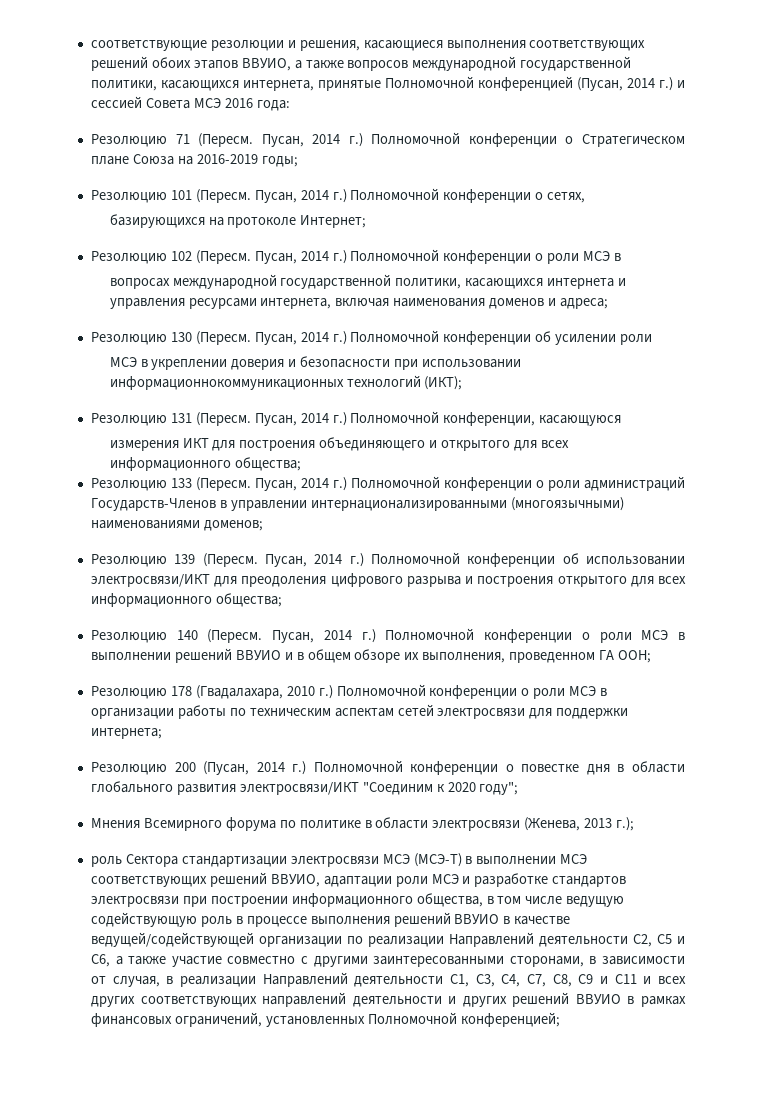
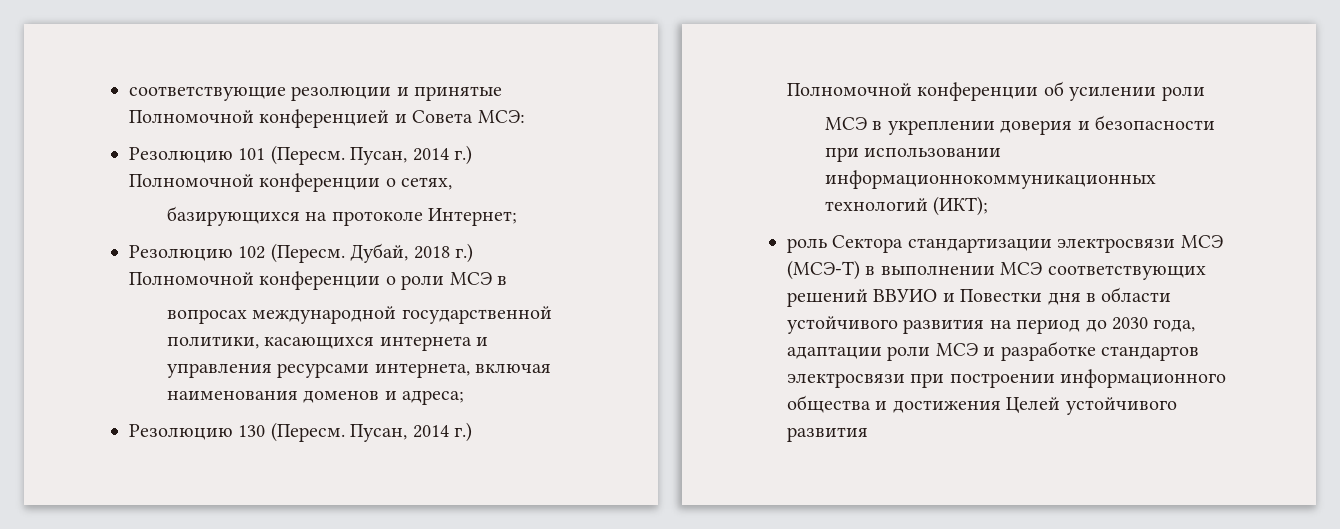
[299,40,646,51] [90,56,632,71] [90,76,686,91] [90,96,290,111] [90,132,685,147] [90,154,298,167] решения, касающиеся выполнения соответствующих решений обоих этапов ВВУИО, а также вопросов международной государственной политики, касающихся интернета, принятые Полномочной конференцией (Пусан, 2014 г.) и сессией Совета МСЭ 2016 года: // Резолюцию 71 (Пересм. Пусан, 2014 г.) Полномочной конференции о Стратегическом плане Союза на 2016-2019 годы; -> [414,86,503,101] [129,109,525,128] принятые Полномочной конференцией и Совета МСЭ:
[254,251,329,264] Пусан, 2014 -> [350,243,450,263] Дубай, 2018
[90,411,622,426] [109,437,569,451] [109,457,301,471] [90,476,685,491] [90,497,624,511] [90,520,263,531] [90,552,685,567] [90,573,686,587] [90,593,282,607] [90,628,686,643] [90,648,652,663] [90,684,608,699] [90,704,629,719] [90,728,162,739] [90,760,685,775] [90,781,519,795] [90,817,635,831] // Резолюцию 131 (Пересм. Пусан, 2014 г.) Полномочной конференции, касающуюся // измерения ИКТ для построения объединяющего и открытого для всех информационного общества; // Резолюцию 133 (Пересм. Пусан, 2014 г.) Полномочной конференции о роли администраций Государств-Членов в управлении интернационализированными (многоязычными) наименованиями доменов; // Резолюцию 139 (Пересм. Пусан, 2014 г.) Полномочной конференции об использовании электросвязи/ИКТ для преодоления цифрового разрыва и построения открытого для всех информационного общества; // Резолюцию 140 (Пересм. Пусан, 2014 г.) Полномочной конференции о роли МСЭ в выполнении решений ВВУИО и в общем обзоре их выполнения, проведенном ГА ООН; // Резолюцию 178 (Гвадалахара, 2010 г.) Полномочной конференции о роли МСЭ в организации работы по техническим аспектам сетей электросвязи для поддержки интернета; // Резолюцию 200 (Пусан, 2014 г.) Полномочной конференции о повестке дня в области глобального развития электросвязи/ИКТ "Соединим к 2020 году"; // Мнения Всемирного форума по политике в области электросвязи (Женева, 2013 г.); -> (989, 206) none
[270,874,320,887] ВВУИО, -> [873,287,1172,305] [787,316,1196,334] ВВУИО и Повестки дня в области устойчивого развития на период до 2030 года,
[416,893,625,907] [90,912,571,927] [90,932,685,947] [90,954,685,967] [90,972,686,987] [90,992,687,1007] [90,1012,560,1027] общества, в том числе ведущую содействующую роль в процессе выполнения решений ВВУИО в качестве ведущей/содействующей организации по реализации Направлений деятельности С2, С5 и С6, а также участие совместно с другими заинтересованными сторонами, в зависимости от случая, в реализации Направлений деятельности С1, С3, С4, С7, С8, С9 и С11 и всех других соответствующих направлений деятельности и других решений ВВУИО в рамках финансовых ограничений, установленных Полномочной конференцией; -> [787,395,1177,415] [787,427,868,442] общества и достижения Целей устойчивого развития

